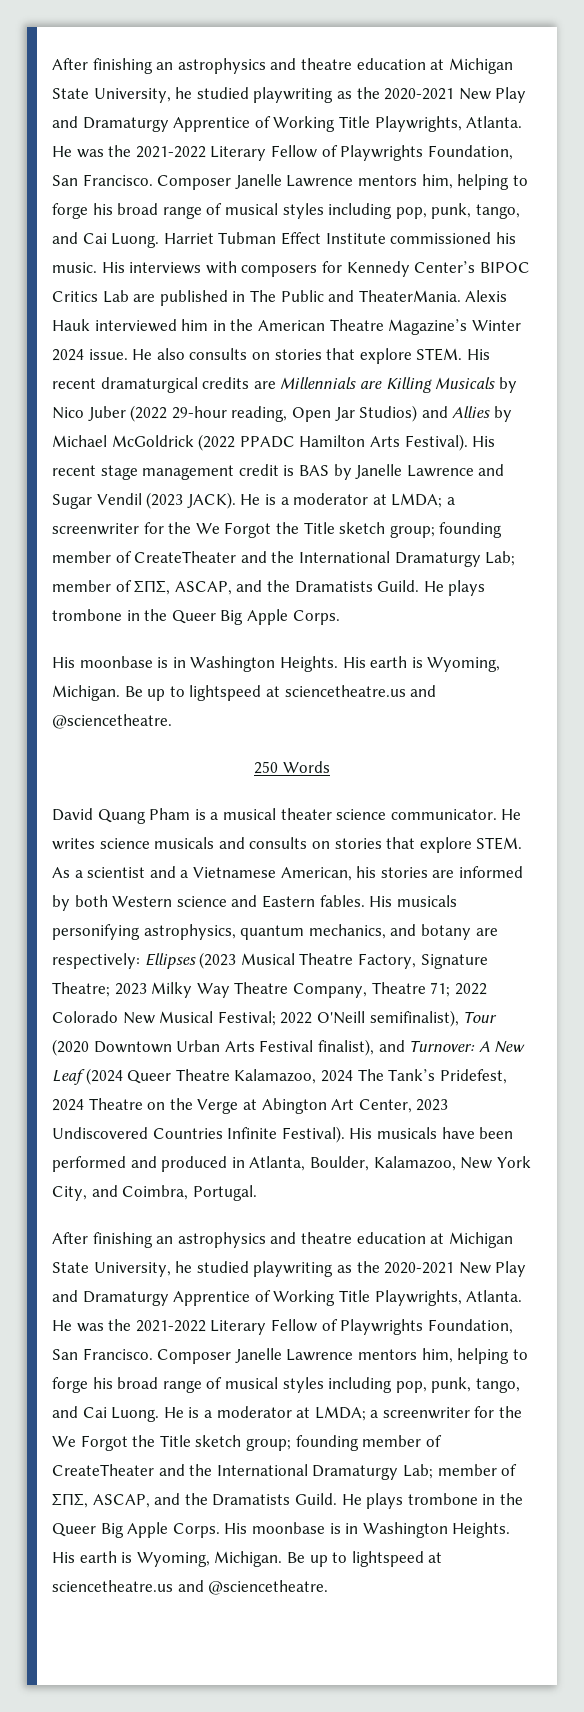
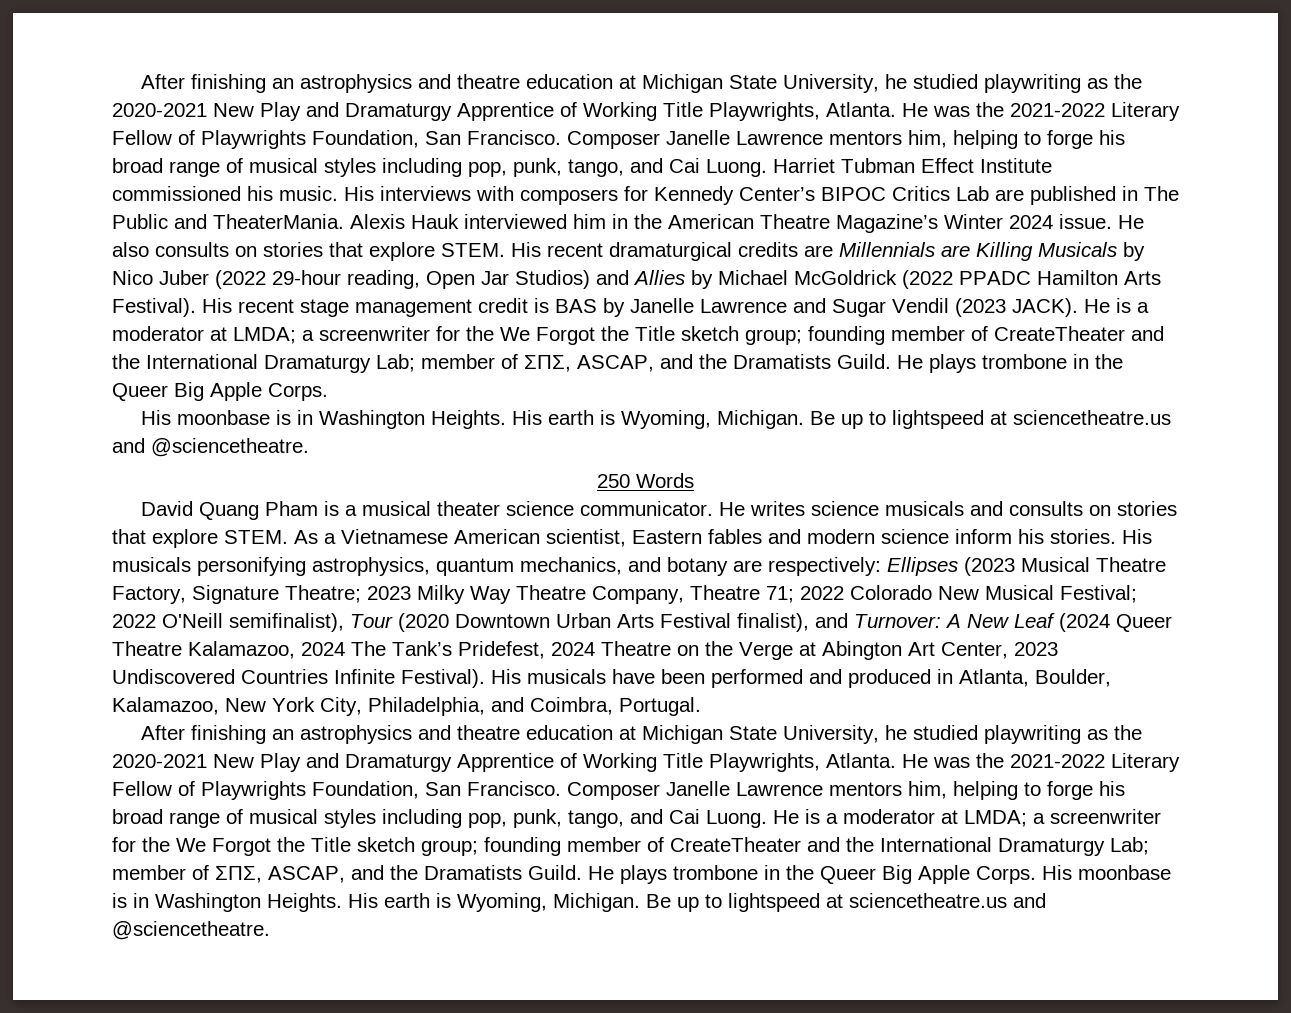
[87,866,523,881] [52,895,365,911] scientist and a Vietnamese American, his stories are informed by both Western science and Eastern fables. -> [341,529,1116,547] Vietnamese American scientist, Eastern fables and modern science inform his stories.
(87, 1193) none -> [368,697,485,716] Philadelphia,

